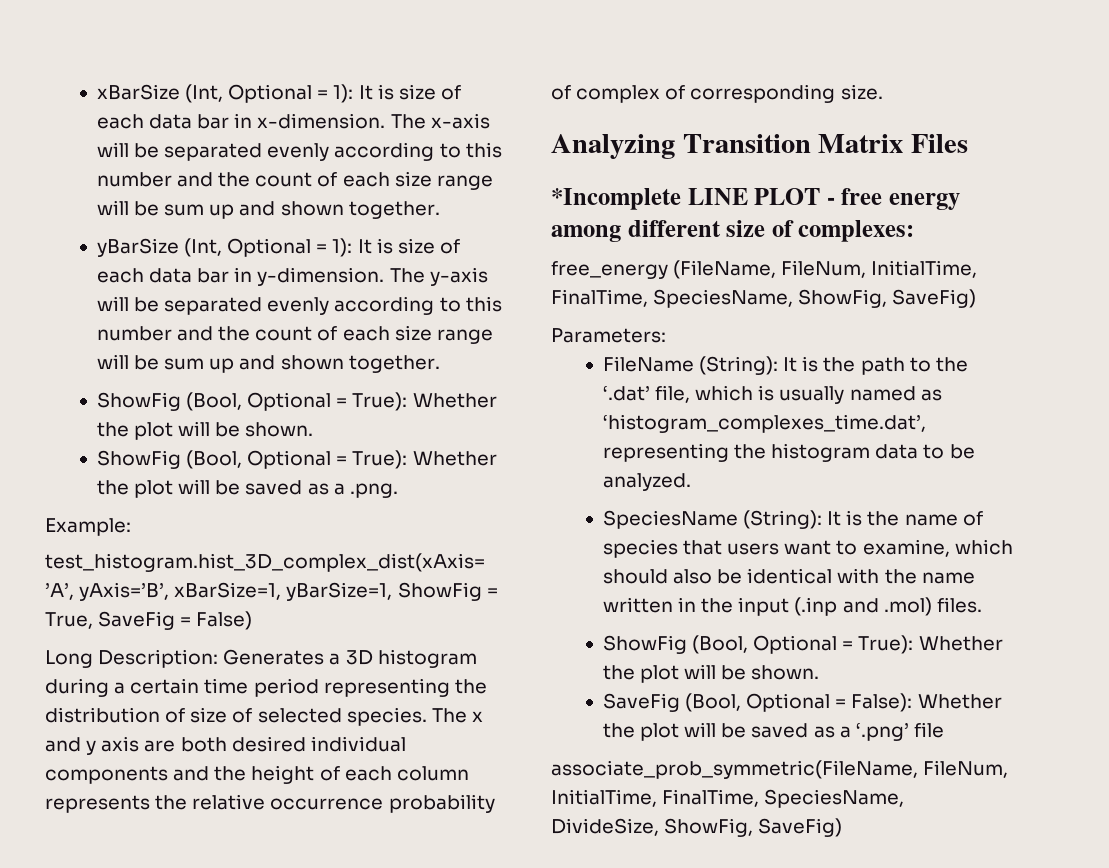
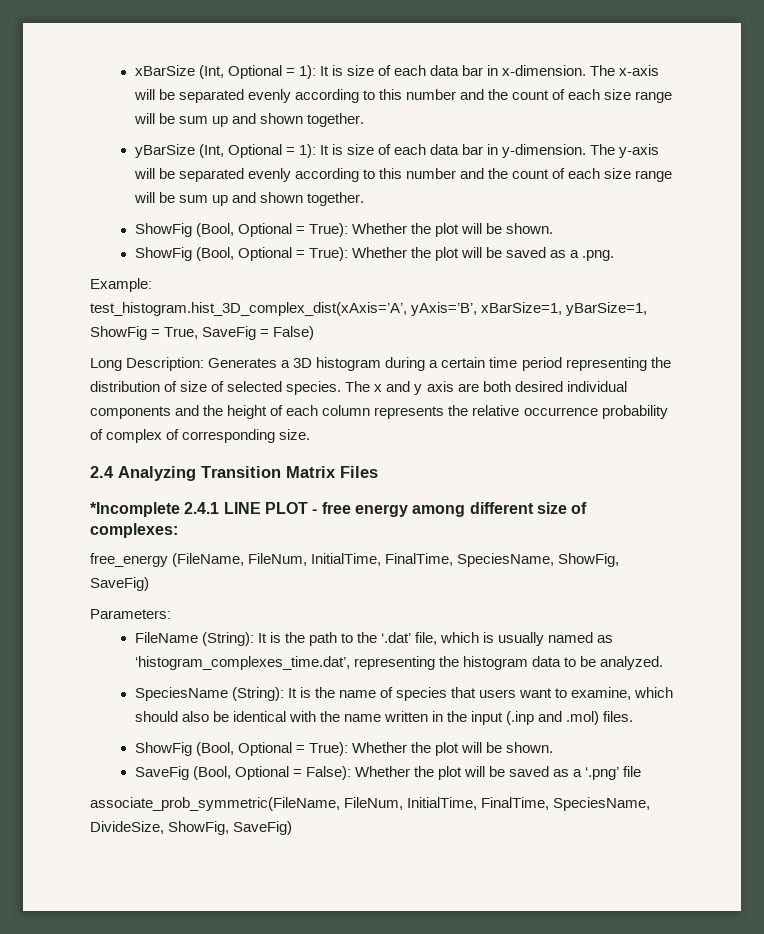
(883, 92) none -> [90,466,114,478] 2.4
(681, 199) none -> [184,502,220,514] 2.4.1

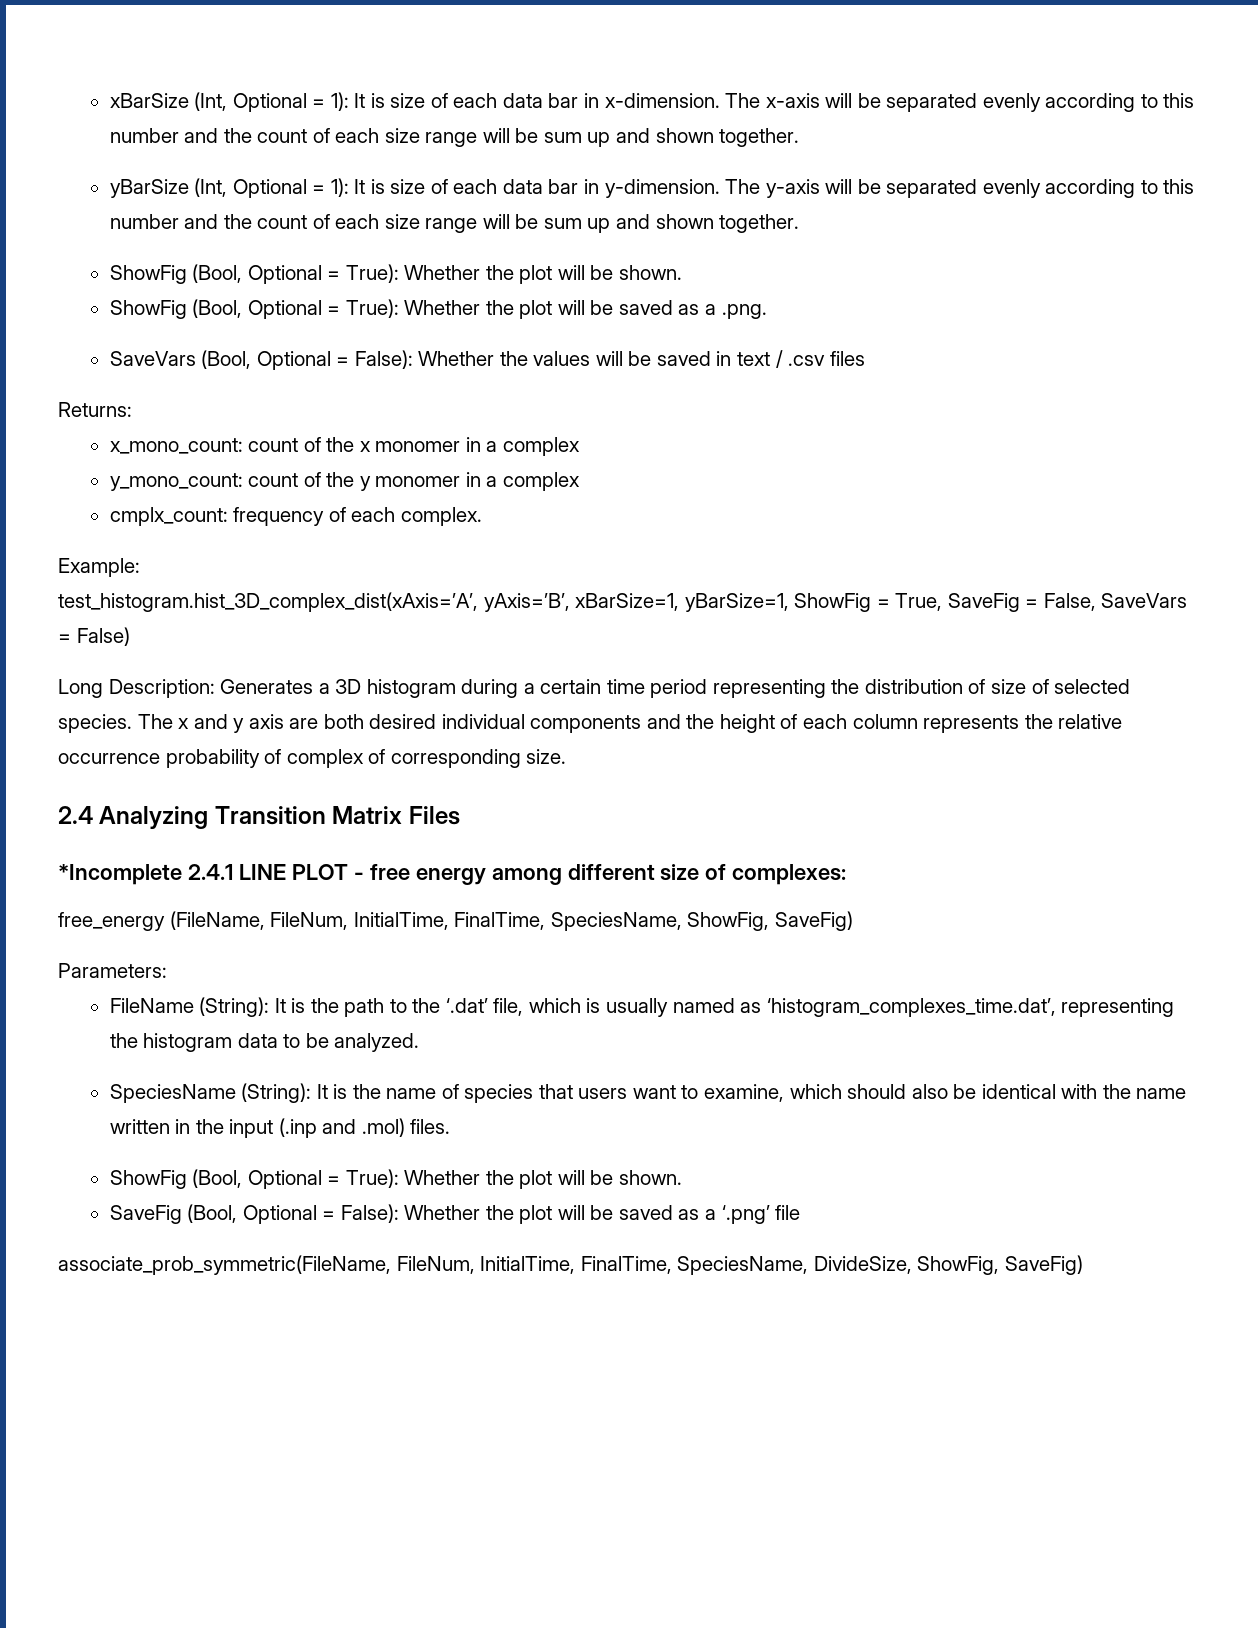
(615, 255) none -> [109,350,865,370] [58,402,132,417] [109,437,580,456] [109,472,580,491] [109,507,482,526] // SaveVars (Bool, Optional = False): Whether the values will be saved in text / .csv files // Returns: // x_mono_count: count of the x monomer in a complex // y_mono_count: count of the y monomer in a complex // cmplx_count: frequency of each complex.
(270, 333) none -> [1043,593,1188,611] [58,634,71,643] False, SaveVars =

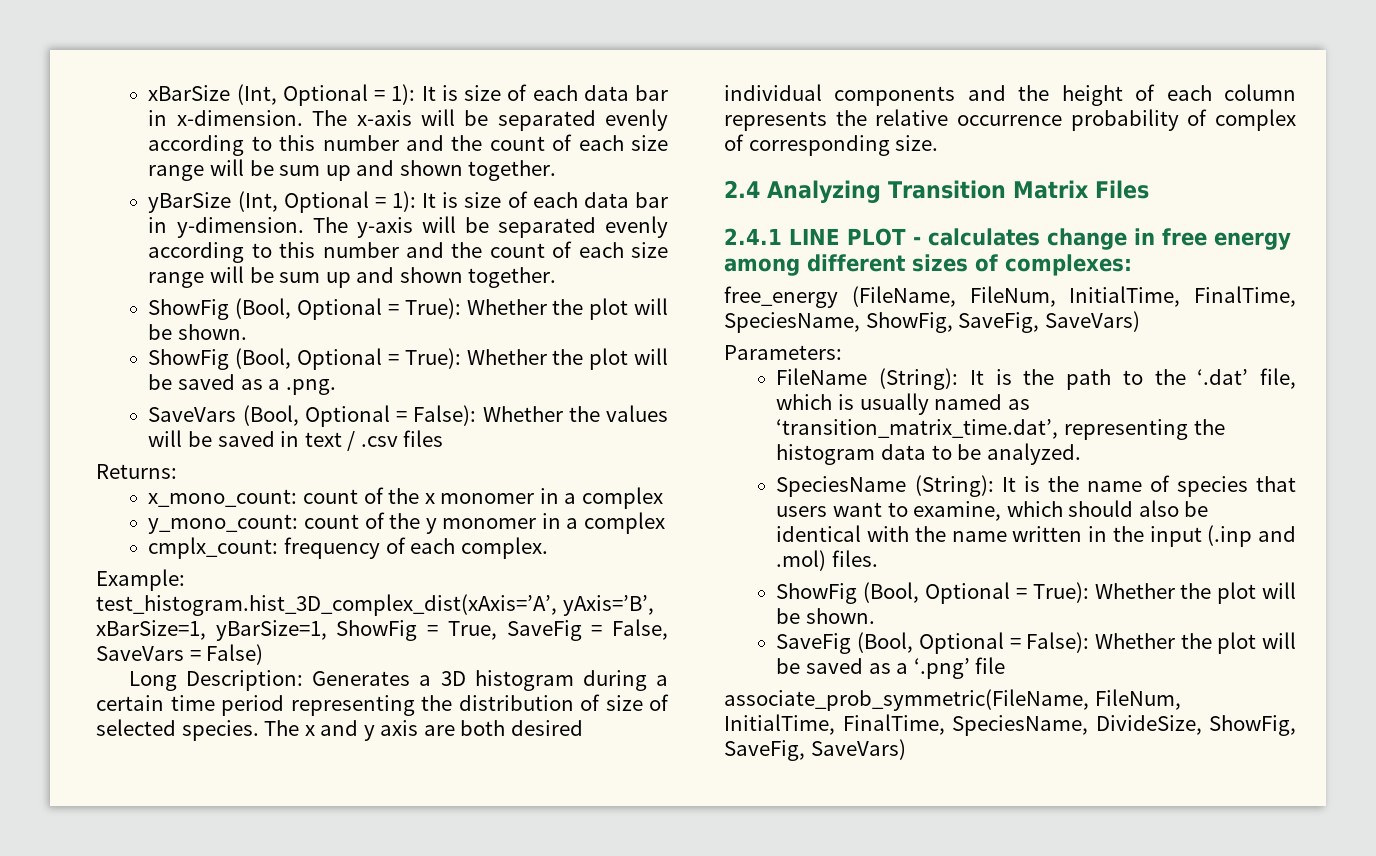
[58,864,182,885] *Incomplete -> (1149, 189) none
(364, 876) none -> [927,228,1155,250] calculates change in
[660,864,700,881] size -> [912,254,968,272] sizes
[774,911,853,931] SaveFig) -> [958,311,1140,333] SaveFig, SaveVars)
[766,998,1056,1017] ‘histogram_complexes_time.dat’, -> [776,419,1059,439] ‘transition_matrix_time.dat’,
[1004,1255,1083,1275] SaveFig) -> [724,739,906,761] SaveFig, SaveVars)

